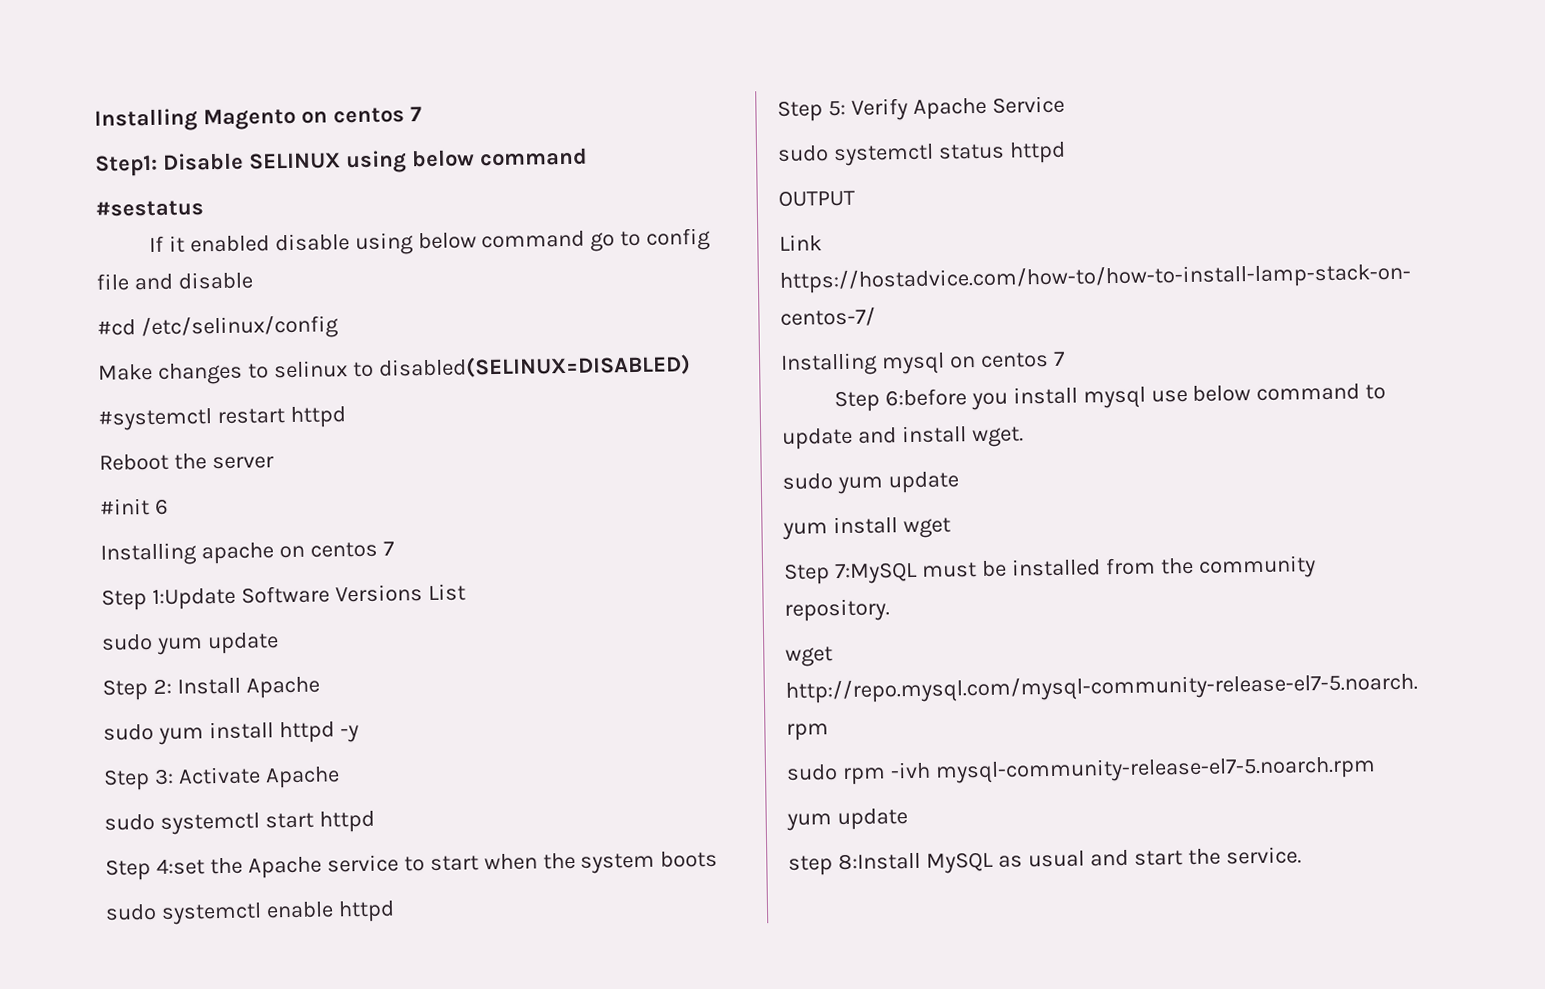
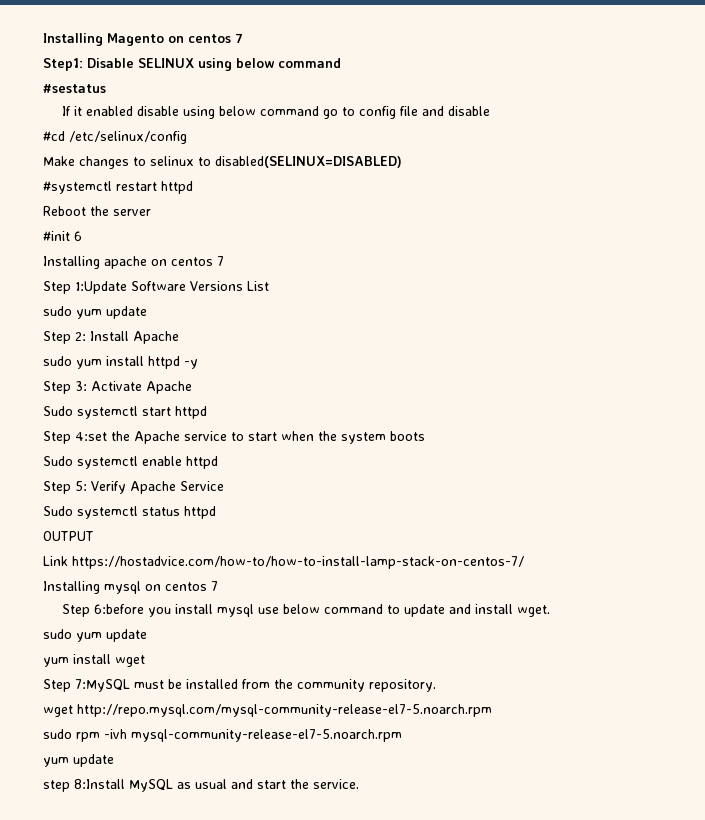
[104,813,155,831] sudo -> [43,406,73,416] Sudo
[105,903,157,921] sudo -> [43,456,73,466] Sudo
[777,145,829,162] sudo -> [43,506,73,516] Sudo

